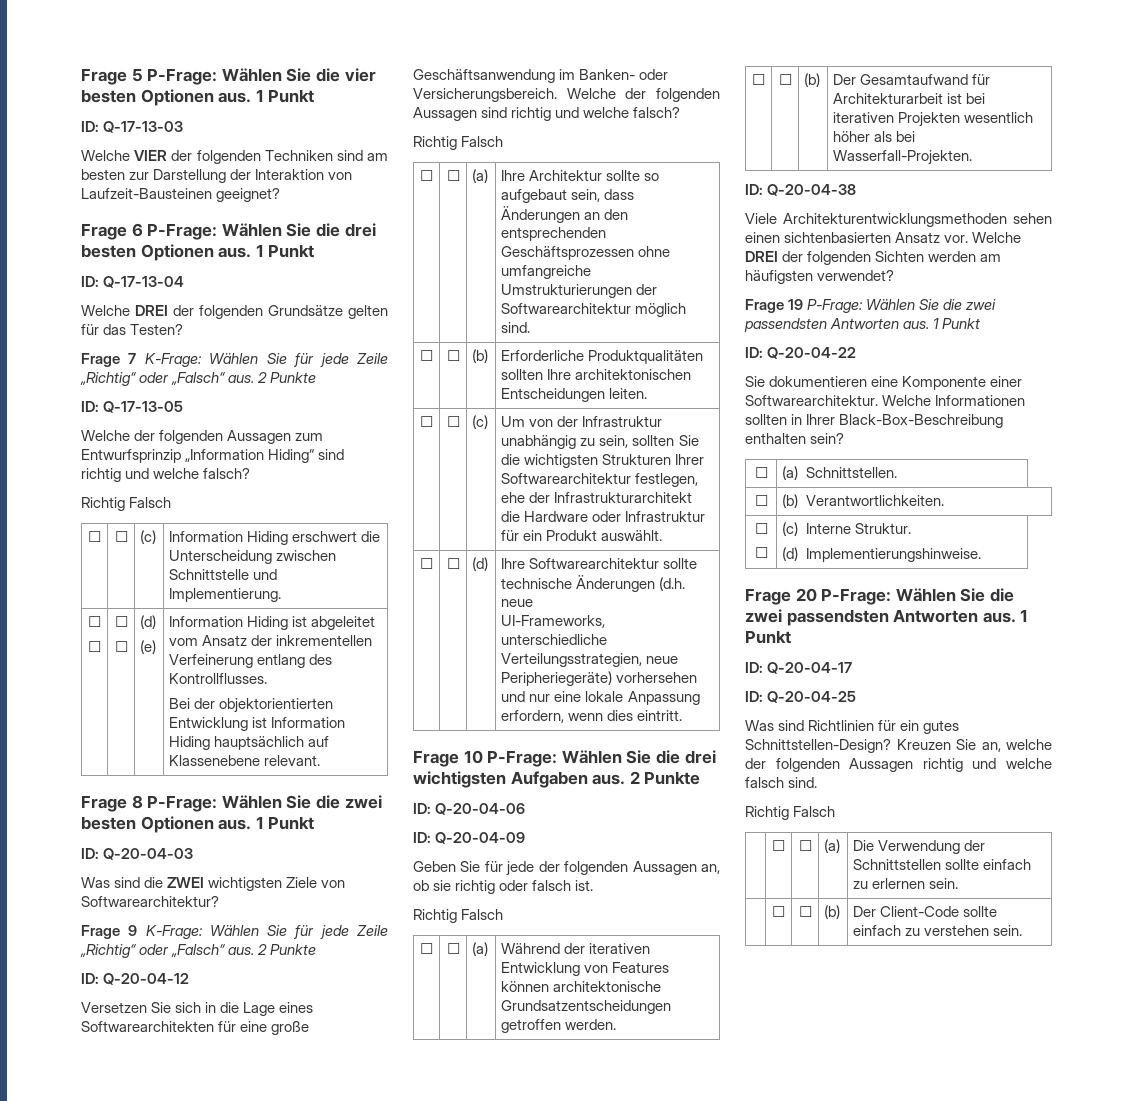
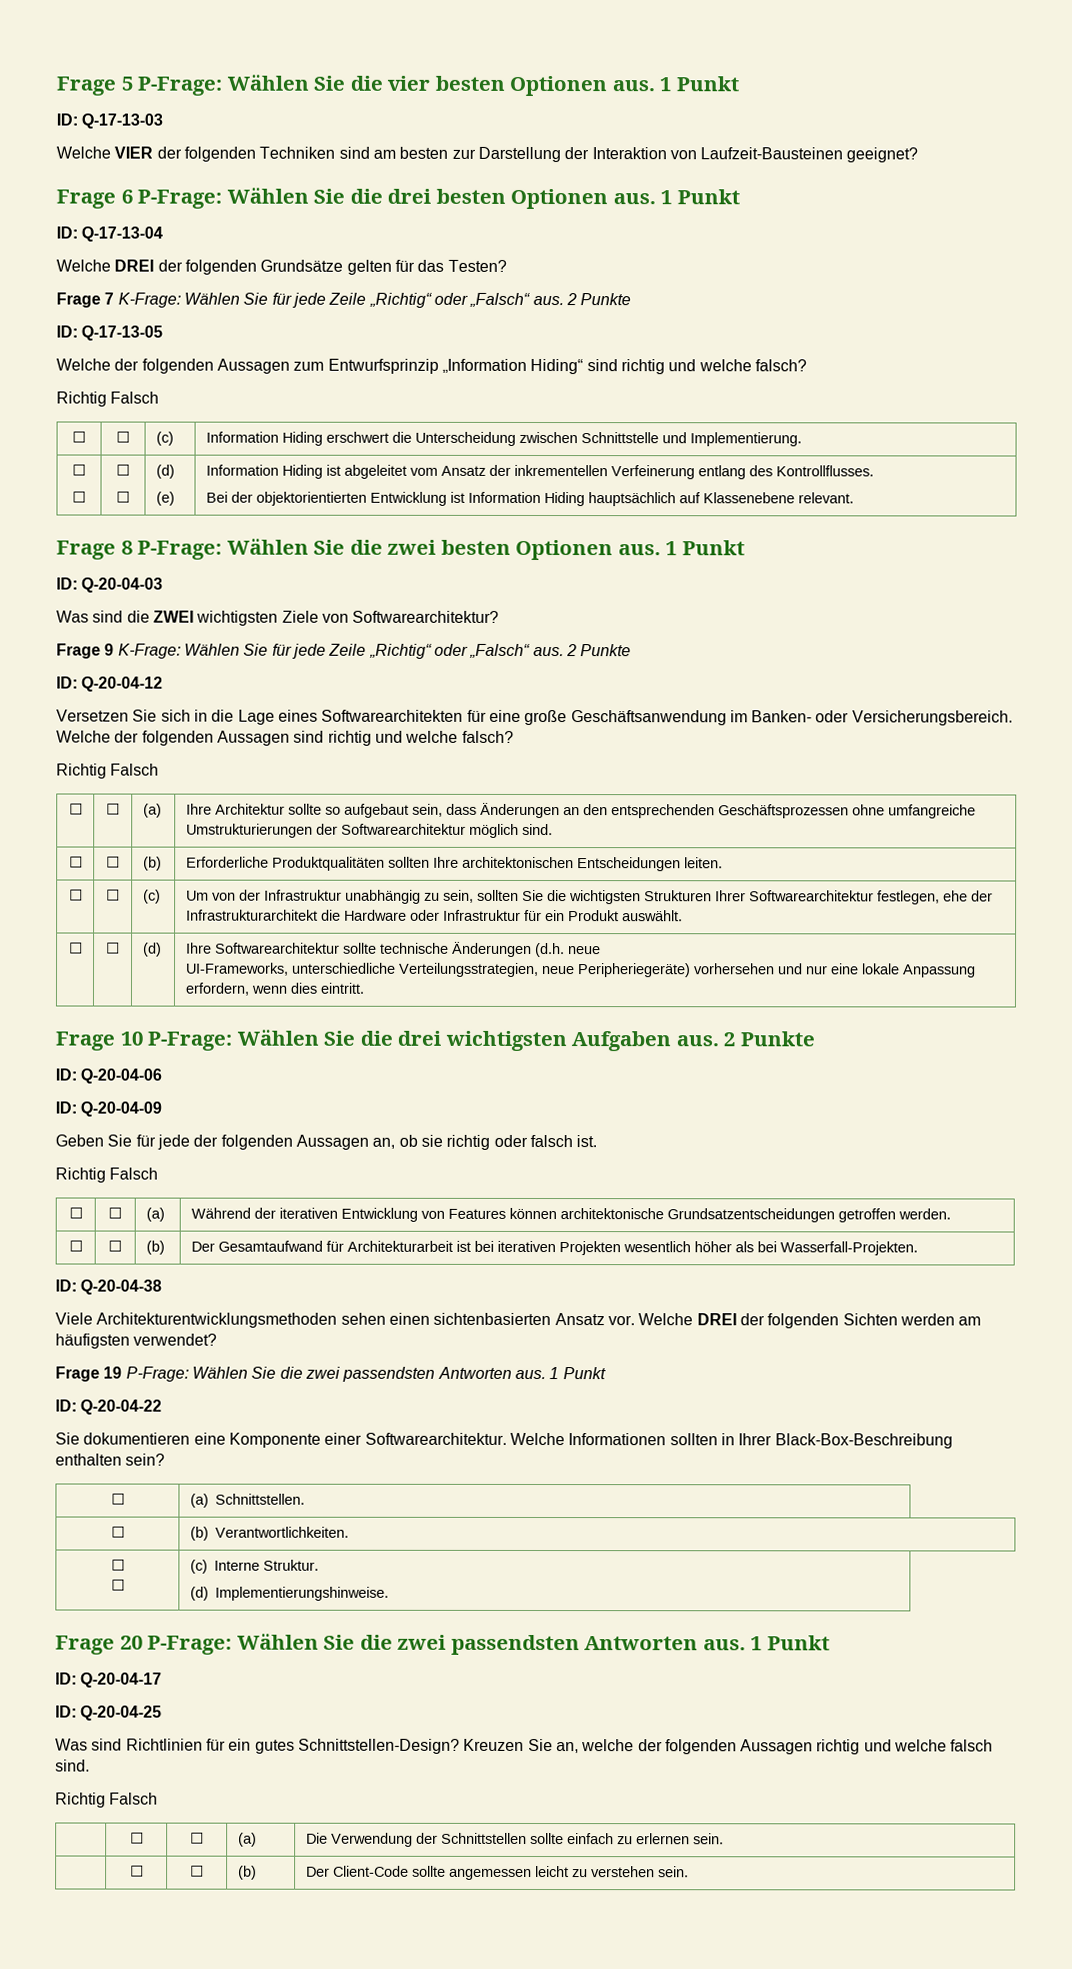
[853,925,902,936] einfach -> [448,1865,569,1880] angemessen leicht

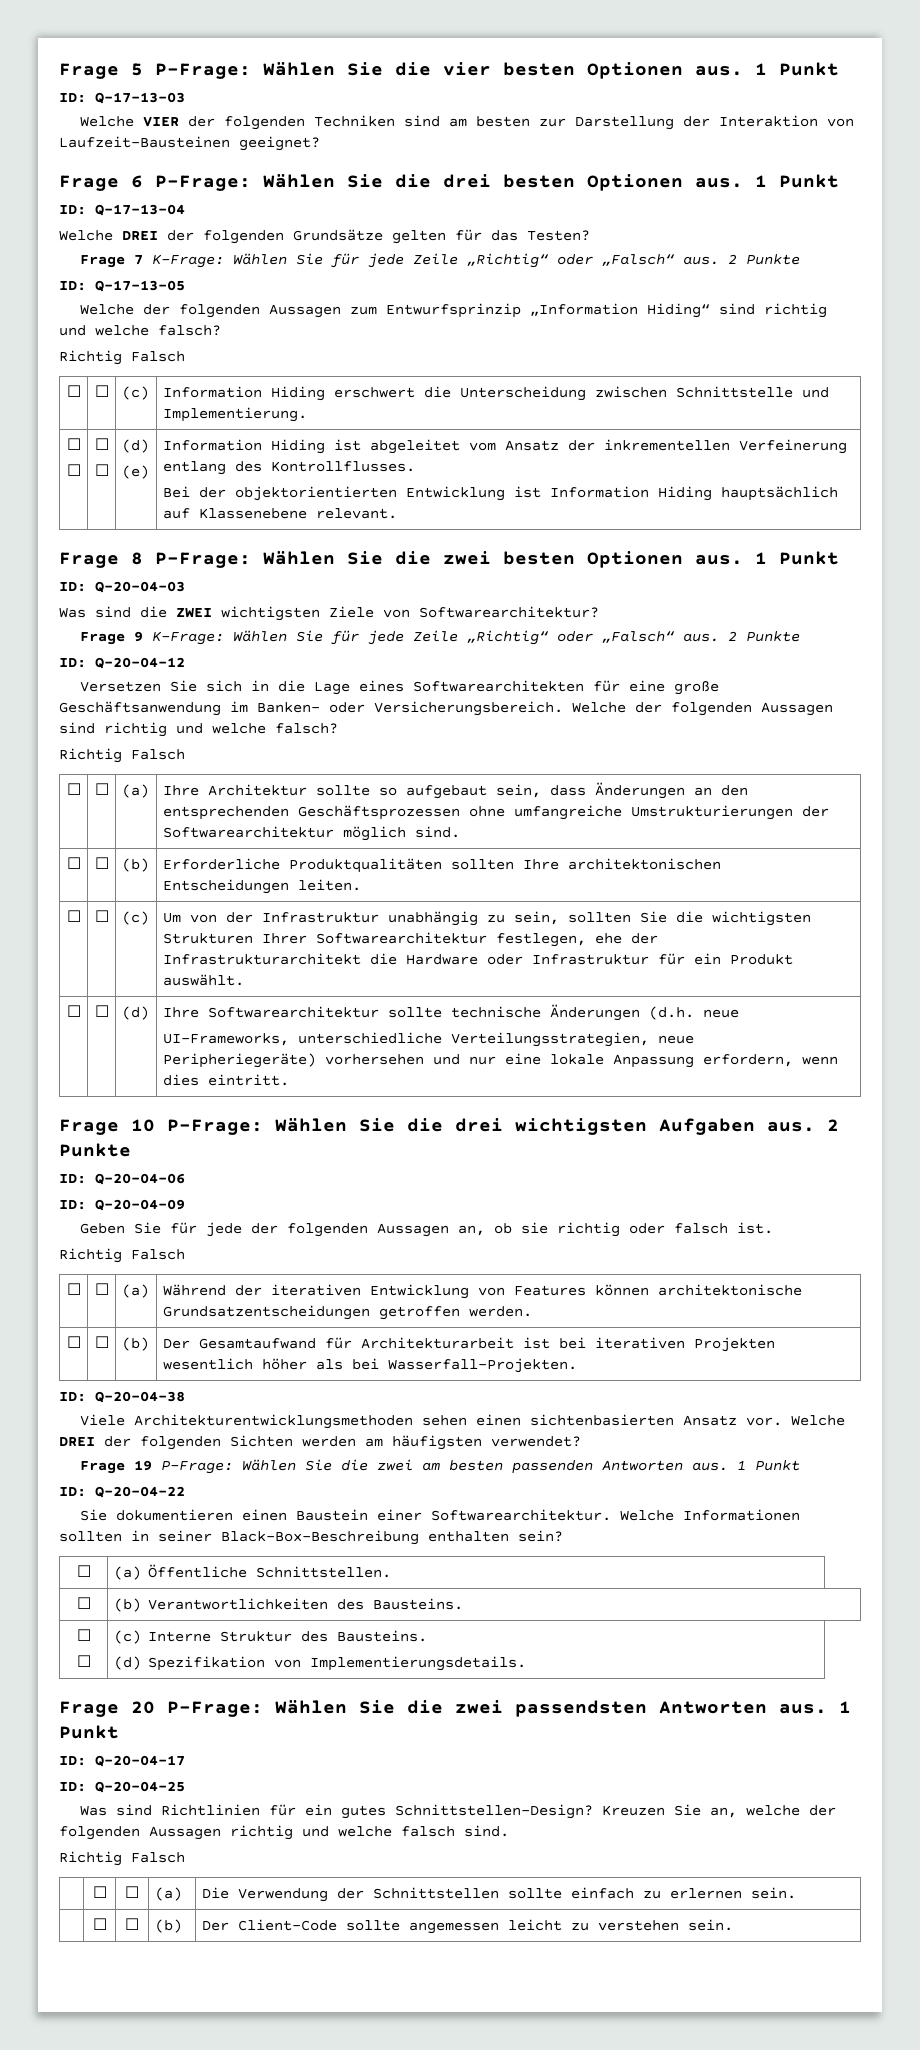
[342,1366,436,1382] passendsten -> [421,1460,593,1474] am besten passenden
[193,1432,321,1448] eine Komponente -> [241,1509,368,1521] einen Baustein
[738,1433,773,1446] Ihrer -> [158,1530,212,1542] seiner
(209, 1500) none -> [148,1564,248,1578] Öffentliche
[215,1526,350,1538] Verantwortlichkeiten. -> [148,1598,464,1610] Verantwortlichkeiten des Bausteins.
[263,1559,320,1571] [189,1586,390,1601] Struktur. // (d) Implementierungshinweise. -> [220,1630,428,1642] [113,1656,527,1671] Struktur des Bausteins. // (d) Spezifikation von Implementierungsdetails.

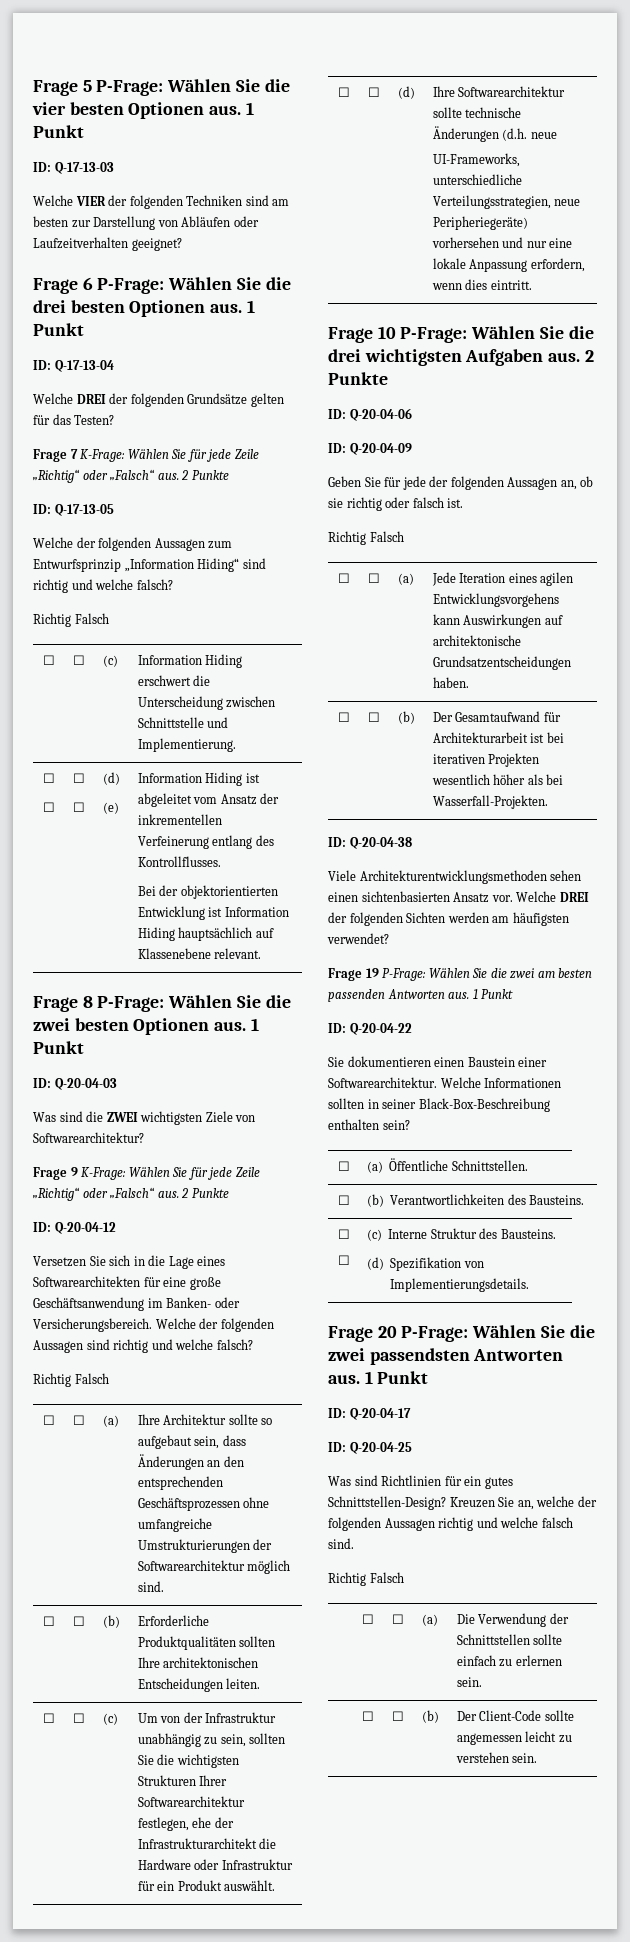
[682,115,854,127] [59,136,230,148] der Interaktion von Laufzeit-Bausteinen -> [157,216,259,227] [33,237,128,249] von Abläufen oder Laufzeitverhalten
[162,1284,802,1299] [162,1305,532,1320] Während der iterativen Entwicklung von Features können architektonische Grundsatzentscheidungen getroffen werden. -> [431,572,574,586] [432,593,559,607] [432,614,563,628] [432,635,521,646] [432,656,571,670] [432,677,469,688] Jede Iteration eines agilen Entwicklungsvorgehens kann Auswirkungen auf architektonische Grundsatzentscheidungen haben.

